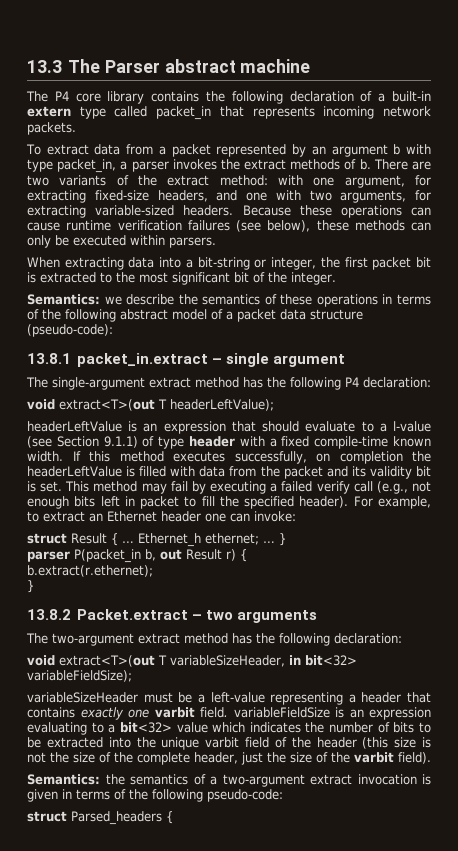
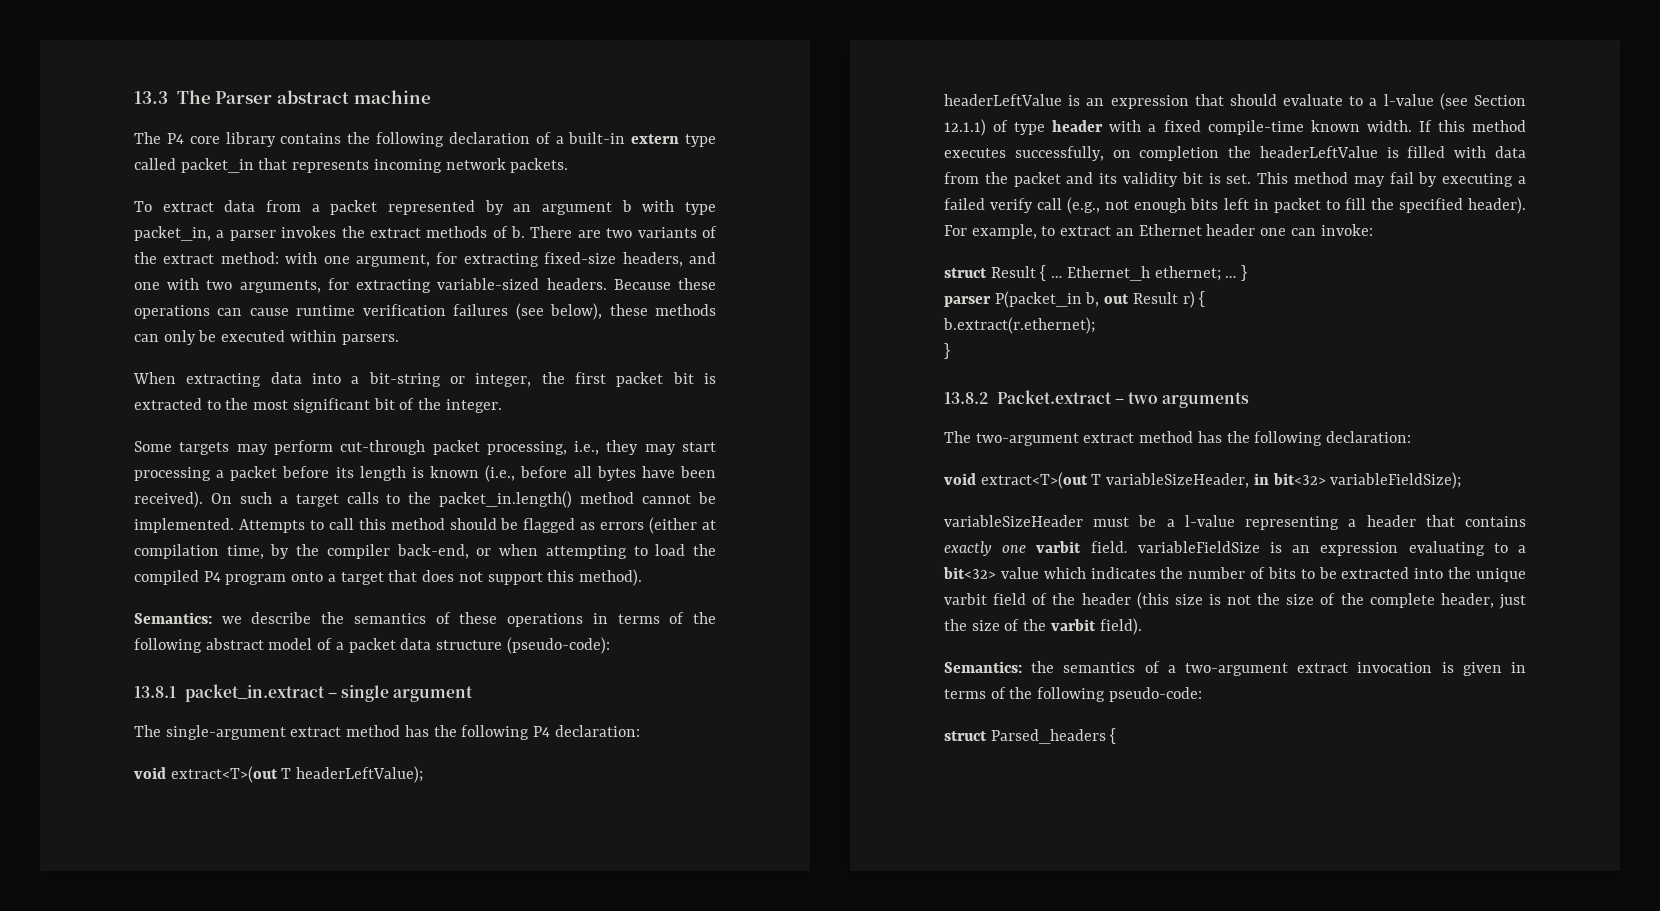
(336, 278) none -> [134,440,716,455] [134,465,716,482] [134,491,717,508] [134,517,716,534] [134,544,717,559] [134,569,642,586] // Some targets may perform cut-through packet processing, i.e., they may start processing a packet before its length is known (i.e., before all bytes have been received). On such a target calls to the packet_in.length() method cannot be implemented. Attempts to call this method should be flagged as errors (either at compilation time, by the compiler back-end, or when attempting to load the compiled P4 program onto a target that does not support this method).
[103,436,138,448] 9.1.1) -> [944,119,986,136] 12.1.1)
[210,692,265,703] left-value -> [1184,515,1235,527] l-value

